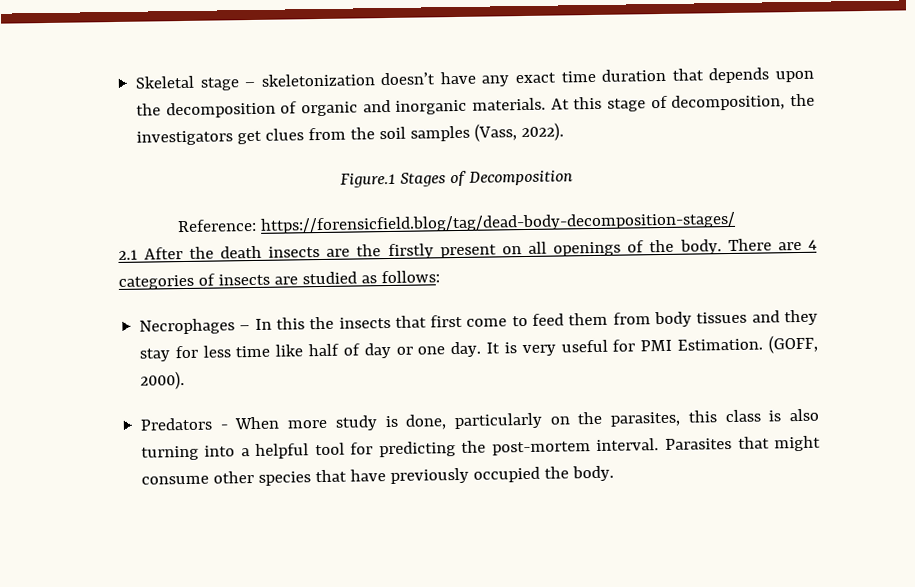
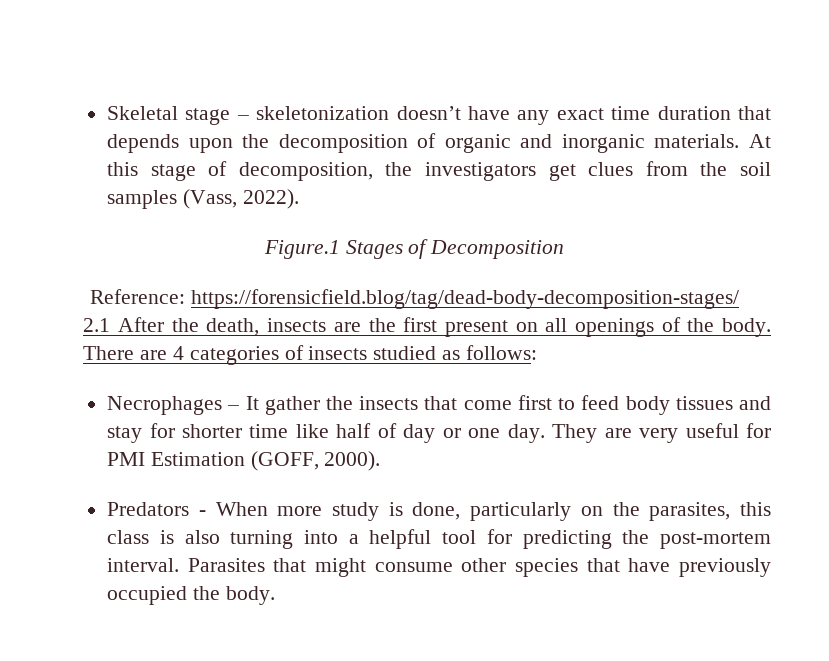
[219,245,262,259] death -> [206,318,260,336] death,
[387,243,434,260] firstly -> [403,317,438,332] first
[273,276,298,285] are -> (368, 353) none
[254,317,305,330] In this -> [245,396,320,415] It gather
[430,312,651,328] first come to feed them from -> [463,395,620,410] come first to feed
[784,309,818,326] they -> (771, 403) none
[202,345,231,358] less -> [181,424,242,438] shorter
[486,342,517,354] It is -> [552,424,632,443] They are
[677,338,764,351] Estimation. -> [150,452,245,466] Estimation

